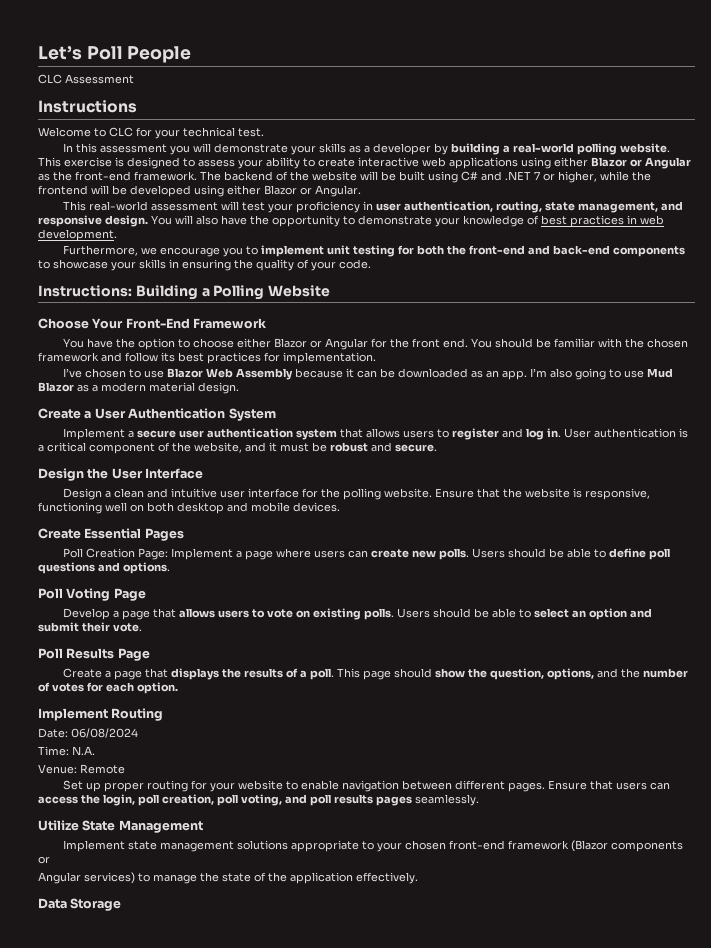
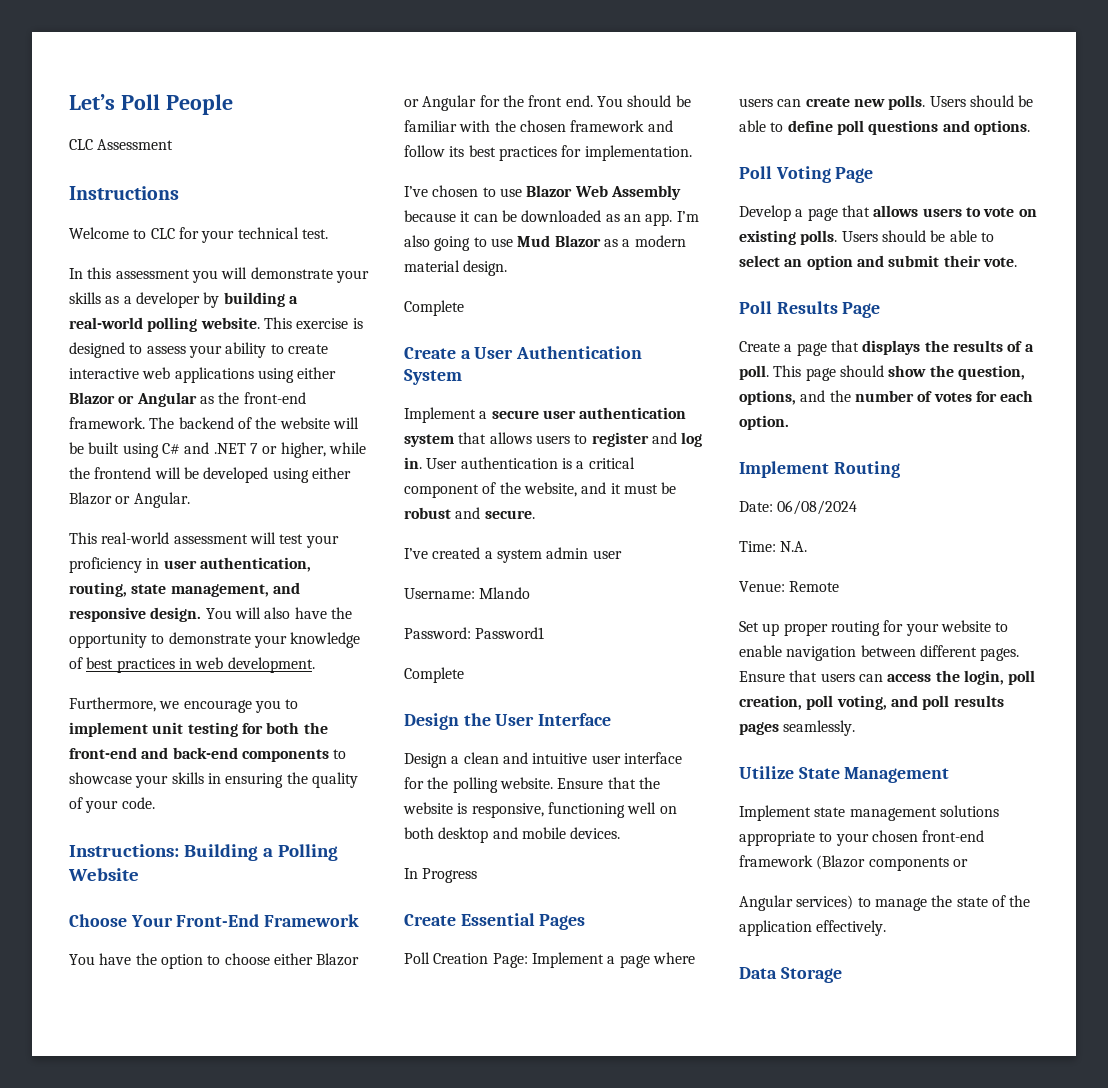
(239, 388) none -> [404,300,464,316] // Complete
(437, 448) none -> [404,547,622,563] [404,587,531,599] [404,627,545,639] [404,667,464,683] // I’ve created a system admin user // Username: Mlando // Password: Password1 // Complete
(340, 507) none -> [404,868,478,883] // In Progress

